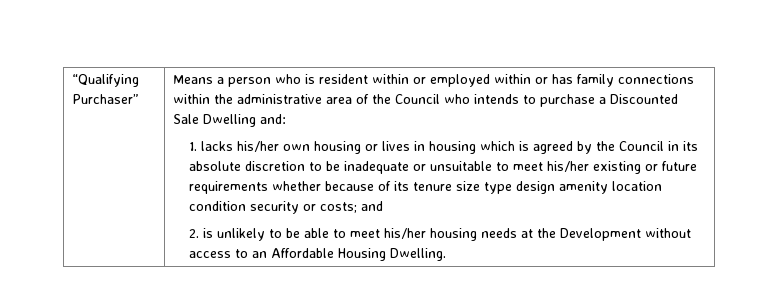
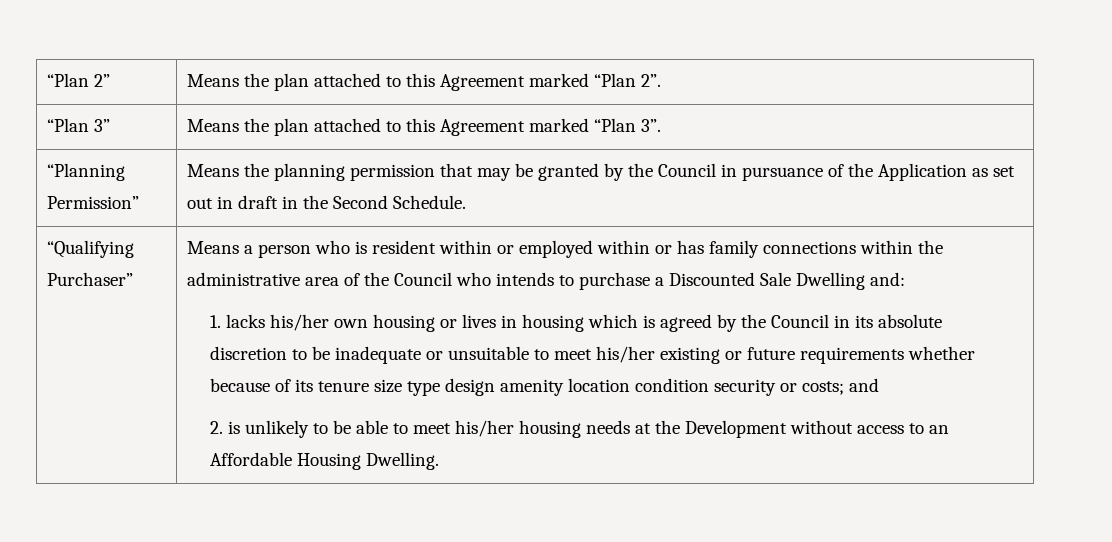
(72, 80) none -> [47,73,111,87] [187,73,662,91] [47,118,111,132] [187,118,662,136] [47,163,126,181] [47,196,140,209] [187,163,1016,181] [187,195,467,209] “Plan 2” | Means the plan attached to this Agreement marked “Plan 2”. // “Plan 3” | Means the plan attached to this Agreement marked “Plan 3”. // “Planning Permission” | Means the planning permission that may be granted by the Council in pursuance of the Application as set out in draft in the Second Schedule. //

